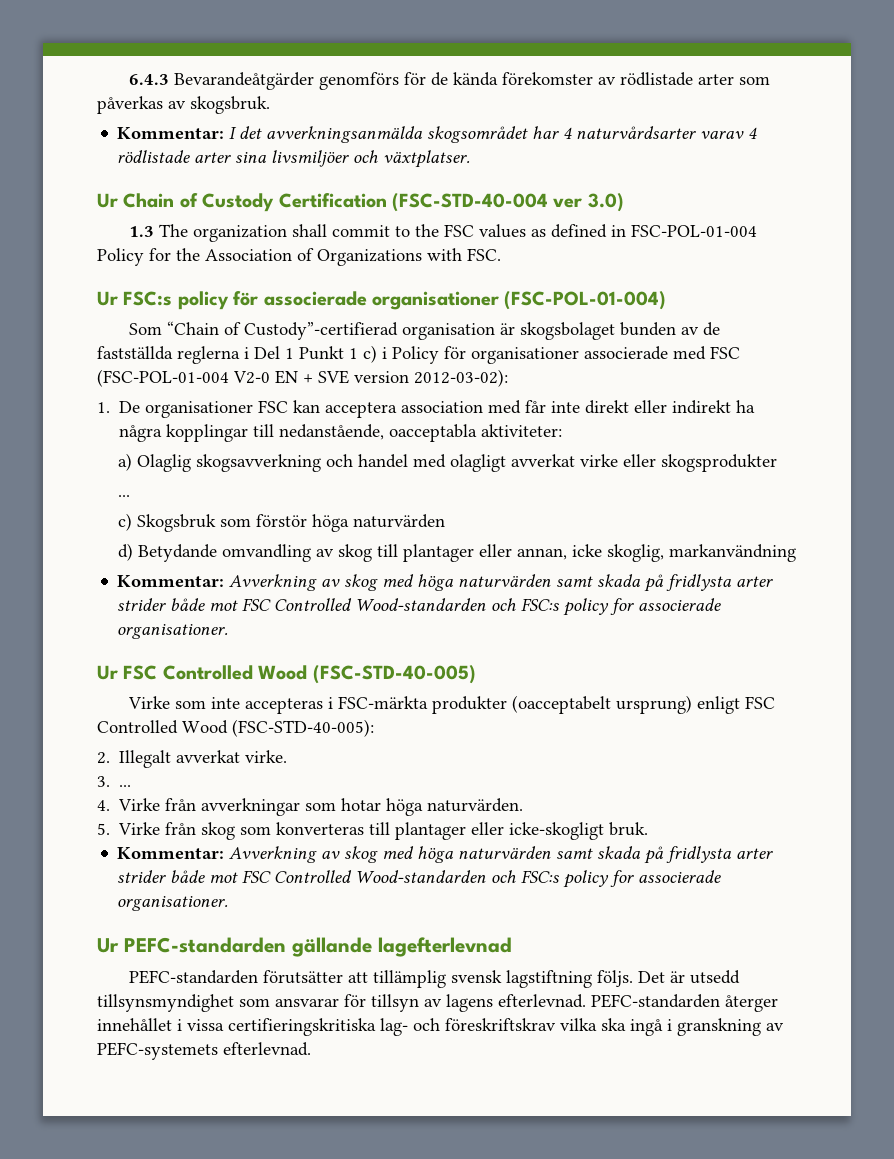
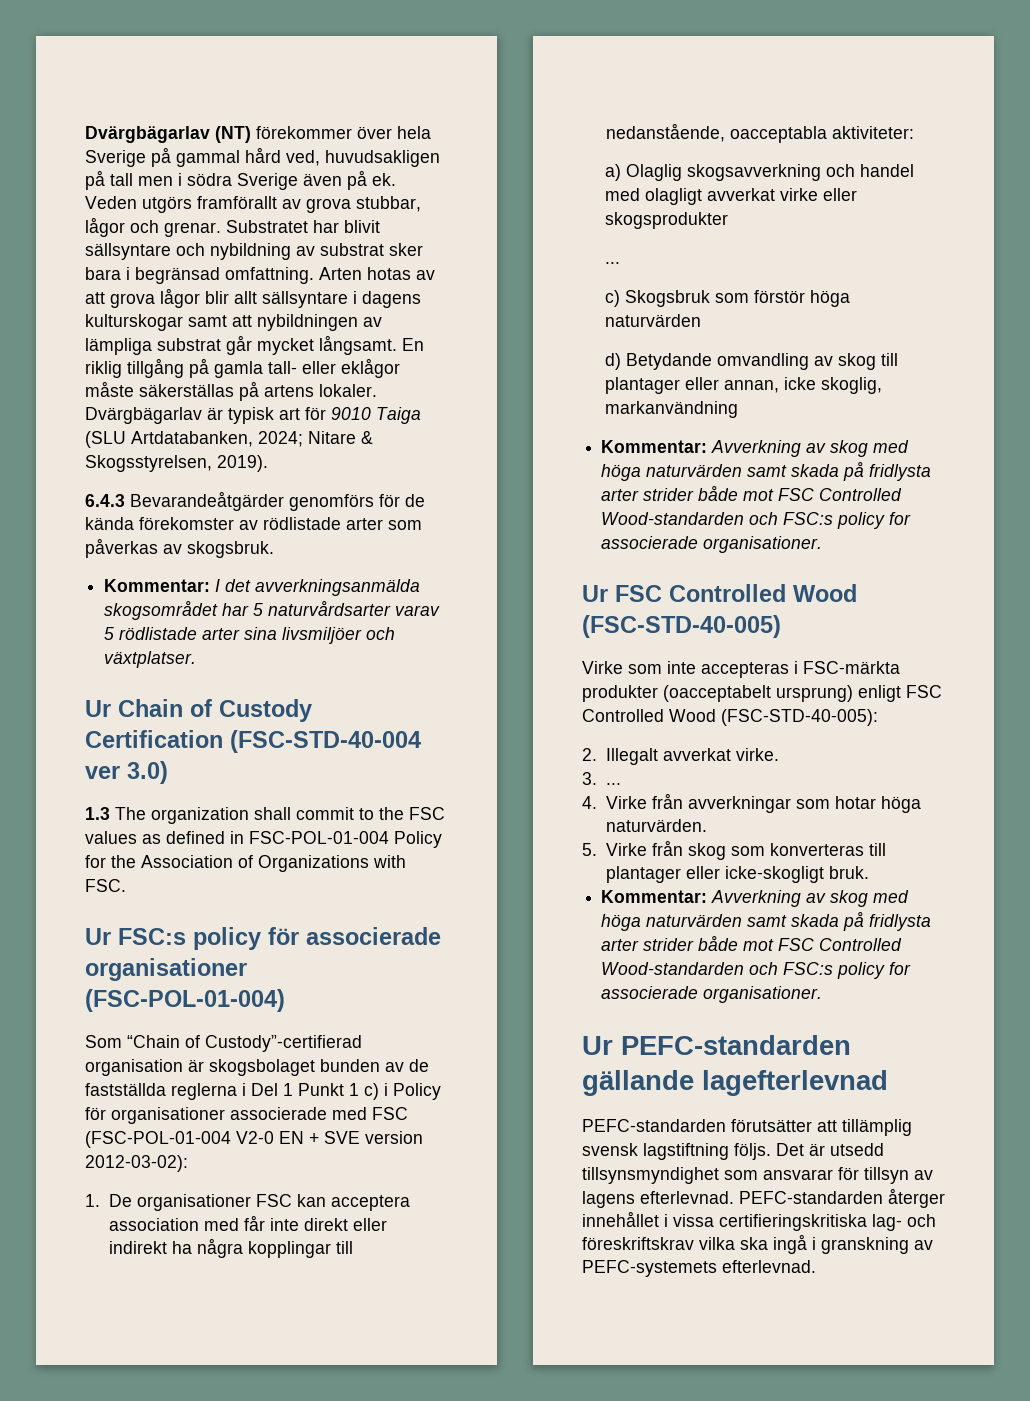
(129, 79) none -> [85,126,431,143] [85,147,440,167] [85,170,396,190] [85,196,421,213] [85,217,380,237] [85,243,423,260] [85,267,435,284] [85,288,421,308] [85,314,382,331] [85,335,424,355] [85,358,400,378] [85,381,377,401] [85,407,421,424] [85,431,373,448] [85,455,268,472] Dvärgbägarlav (NT) förekommer över hela Sverige på gammal hård ved, huvudsakligen på tall men i södra Sverige även på ek. Veden utgörs framförallt av grova stubbar, lågor och grenar. Substratet har blivit sällsyntare och nybildning av substrat sker bara i begränsad omfattning. Arten hotas av att grova lågor blir allt sällsyntare i dagens kulturskogar samt att nybildningen av lämpliga substrat går mycket långsamt. En riklig tillgång på gamla tall- eller eklågor måste säkerställas på artens lokaler. Dvärgbägarlav är typisk art för 9010 Taiga (SLU Artdatabanken, 2024; Nitare & Skogsstyrelsen, 2019). //
[563,127,573,139] 4 -> [253,603,264,616] 5
[748,127,758,139] 4 -> [104,627,115,640] 5

